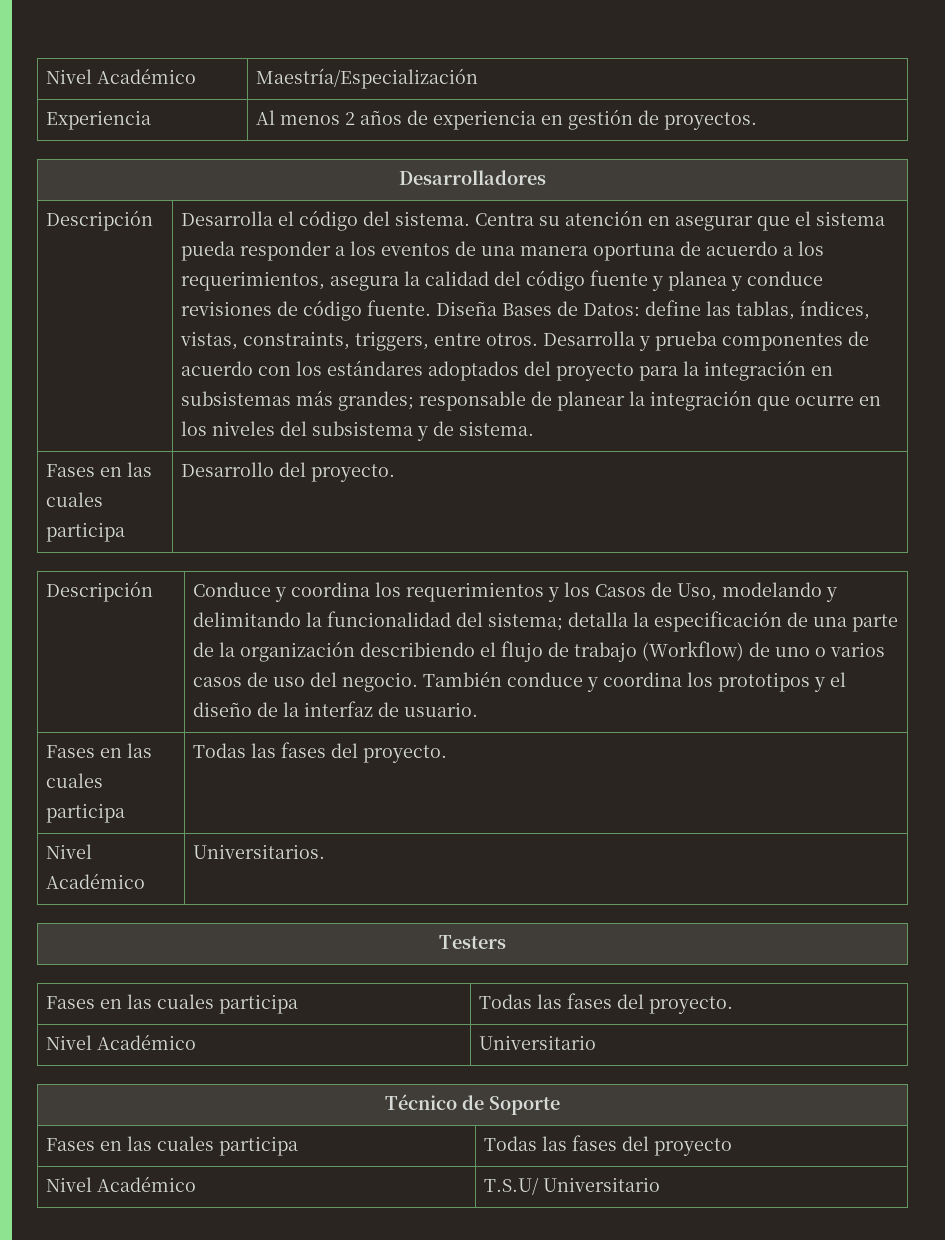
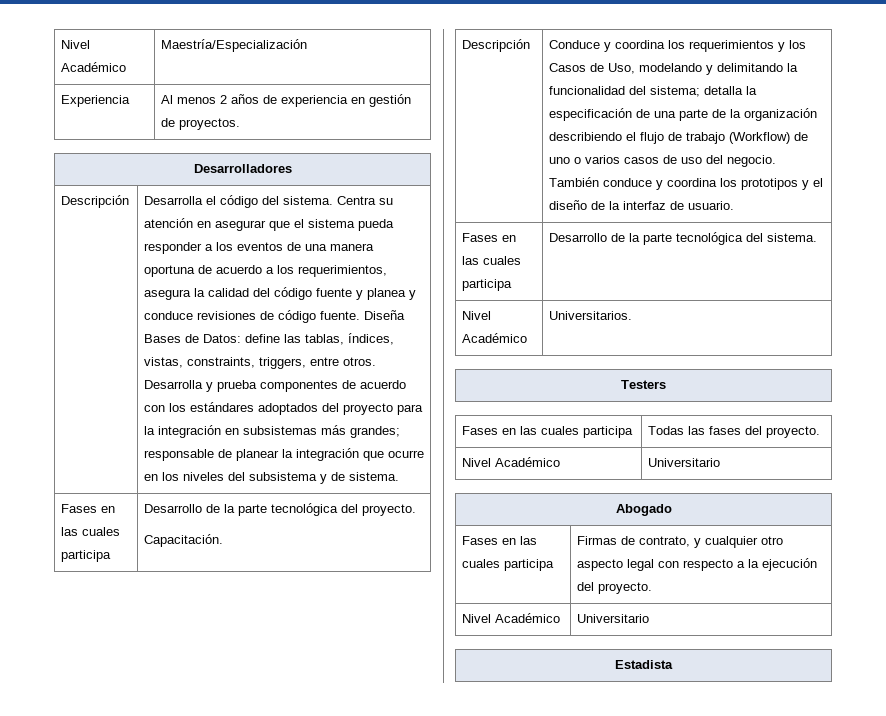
[278,462,395,482] del proyecto. -> [205,503,416,516] [143,534,223,547] de la parte tecnológica del proyecto. // Capacitación.
[192,742,447,763] Todas las fases del proyecto. -> [548,232,817,245] Desarrollo de la parte tecnológica del sistema.
[385,1094,560,1115] [45,1136,298,1156] [483,1135,732,1156] [45,1176,196,1192] [483,1177,660,1195] Técnico de Soporte // Fases en las cuales participa | Todas las fases del proyecto // Nivel Académico | T.S.U/ Universitario -> [615,504,672,516] [461,536,537,545] [461,559,554,571] [576,536,783,548] [576,558,817,571] [576,582,652,594] [461,613,560,623] [576,614,649,623] [615,660,673,669] Abogado // Fases en las cuales participa | Firmas de contrato, y cualquier otro aspecto legal con respecto a la ejecución del proyecto. // Nivel Académico | Universitario // Estadista

